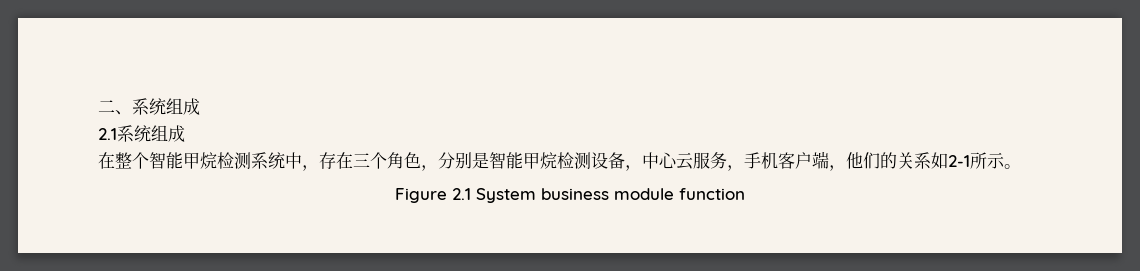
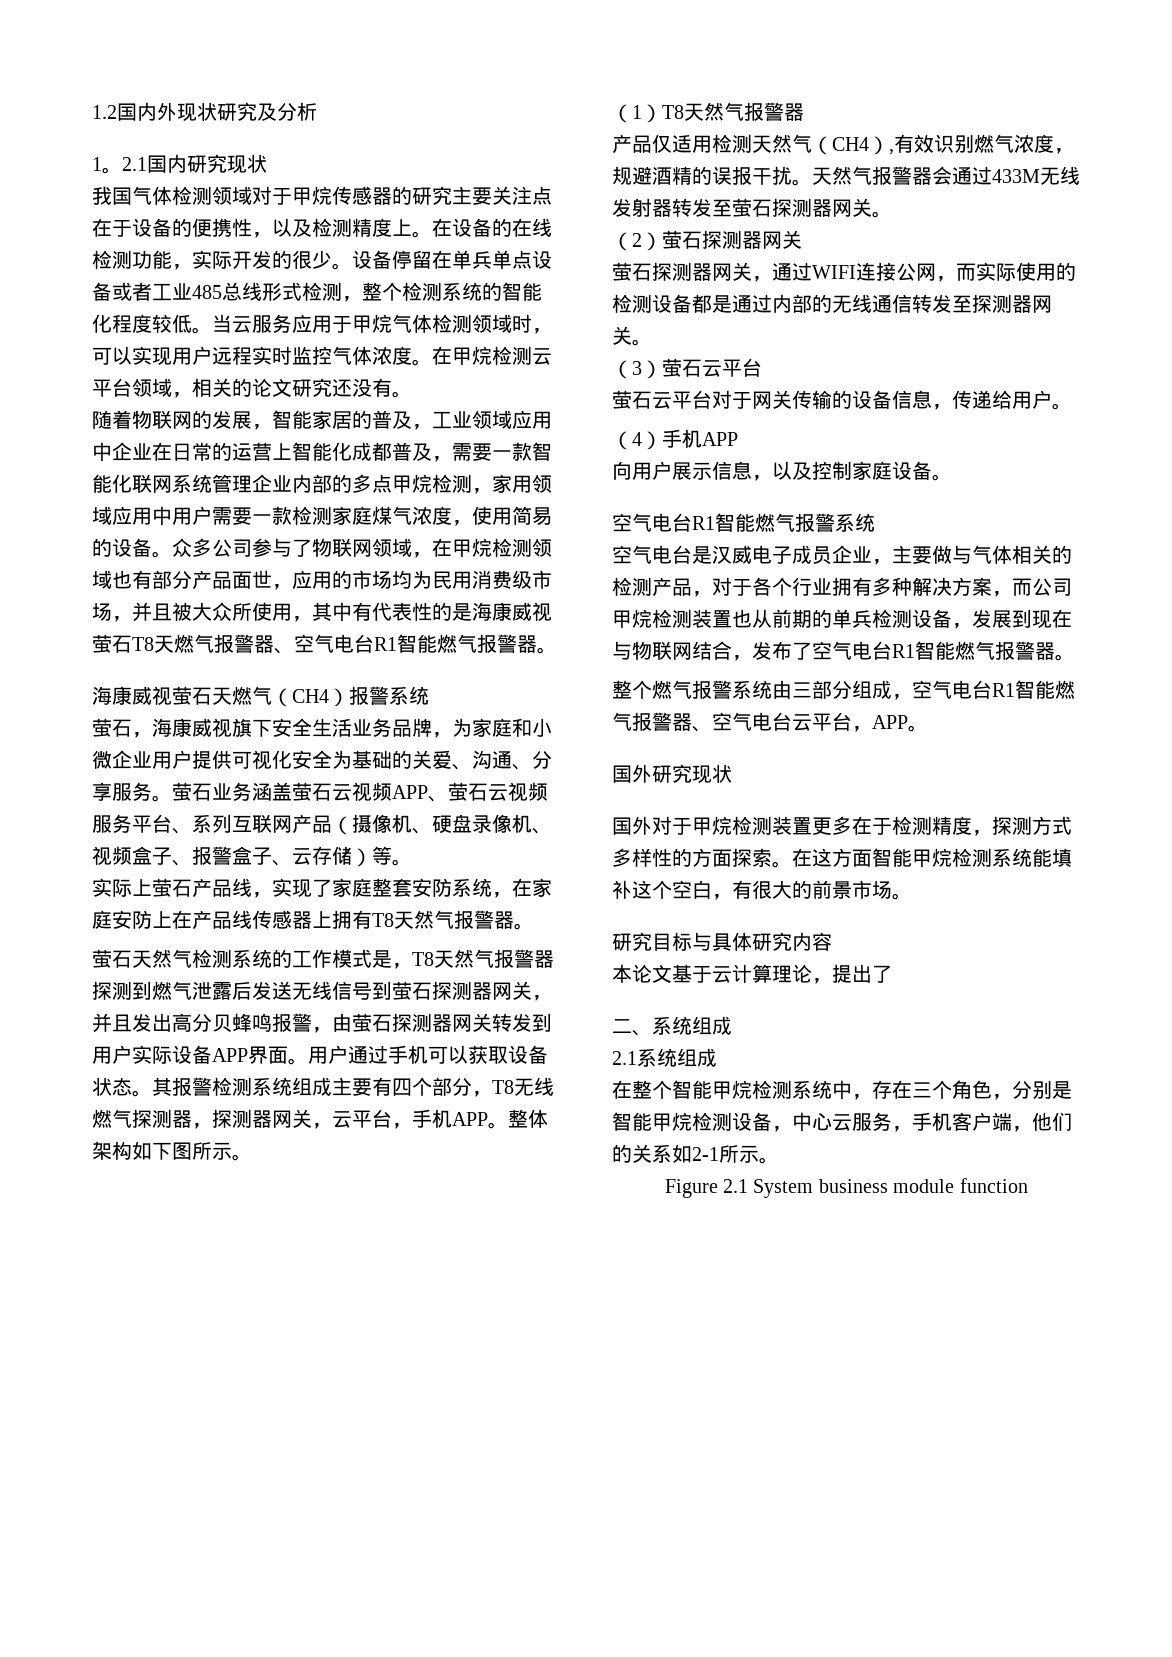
(98, 106) none -> [92,102,317,122] [92,154,267,174] [92,186,552,205] [92,218,552,238] [92,250,552,270] [92,282,542,302] [92,314,552,334] [92,346,552,366] [92,378,412,398] [92,410,552,430] [92,442,552,462] [92,474,552,494] [92,506,552,526] [92,538,552,558] [92,570,552,590] [92,602,552,622] [92,634,557,654] [92,686,429,707] [92,718,552,738] [92,750,552,770] [92,782,548,802] [92,814,552,835] [92,846,412,867] [92,878,552,898] [92,910,534,930] [92,949,554,969] [92,981,552,1001] [92,1013,552,1033] [92,1045,548,1065] [92,1077,554,1097] [92,1109,548,1129] [92,1141,252,1161] [612,102,804,123] [612,134,1074,155] [612,166,1080,186] [612,198,892,218] [612,230,802,251] [612,262,1076,282] [612,294,1052,313] [612,326,652,346] [612,358,762,379] [612,390,1072,410] [612,429,738,450] [612,461,952,481] [612,513,875,532] [612,545,1072,565] [612,577,1072,597] [612,609,1072,629] [612,641,1075,661] [612,680,1075,700] [612,712,928,732] [612,764,732,784] [612,816,1072,836] [612,848,1072,868] [612,880,912,900] [612,932,832,951] [612,964,892,984] 1.2国内外现状研究及分析 // 1。2.1国内研究现状 // 我国气体检测领域对于甲烷传感器的研究主要关注点在于设备的便携性，以及检测精度上。在设备的在线检测功能，实际开发的很少。设备停留在单兵单点设备或者工业485总线形式检测，整个检测系统的智能化程度较低。当云服务应用于甲烷气体检测领域时，可以实现用户远程实时监控气体浓度。在甲烷检测云平台领域，相关的论文研究还没有。 // 随着物联网的发展，智能家居的普及，工业领域应用中企业在日常的运营上智能化成都普及，需要一款智能化联网系统管理企业内部的多点甲烷检测，家用领域应用中用户需要一款检测家庭煤气浓度，使用简易的设备。众多公司参与了物联网领域，在甲烷检测领域也有部分产品面世，应用的市场均为民用消费级市场，并且被大众所使用，其中有代表性的是海康威视萤石T8天燃气报警器、空气电台R1智能燃气报警器。 // 海康威视萤石天燃气（CH4）报警系统 // 萤石，海康威视旗下安全生活业务品牌，为家庭和小微企业用户提供可视化安全为基础的关爱、沟通、分享服务。萤石业务涵盖萤石云视频APP、萤石云视频服务平台、系列互联网产品（摄像机、硬盘录像机、视频盒子、报警盒子、云存储）等。 // 实际上萤石产品线，实现了家庭整套安防系统，在家庭安防上在产品线传感器上拥有T8天然气报警器。 // 萤石天然气检测系统的工作模式是，T8天然气报警器探测到燃气泄露后发送无线信号到萤石探测器网关，并且发出高分贝蜂鸣报警，由萤石探测器网关转发到用户实际设备APP界面。用户通过手机可以获取设备状态。其报警检测系统组成主要有四个部分，T8无线燃气探测器，探测器网关，云平台，手机APP。整体架构如下图所示。 // （1）T8天然气报警器 // 产品仅适用检测天然气（CH4）,有效识别燃气浓度，规避酒精的误报干扰。天然气报警器会通过433M无线发射器转发至萤石探测器网关。 // （2）萤石探测器网关 // 萤石探测器网关，通过WIFI连接公网，而实际使用的检测设备都是通过内部的无线通信转发至探测器网关。 // （3）萤石云平台 // 萤石云平台对于网关传输的设备信息，传递给用户。 // （4）手机APP // 向用户展示信息，以及控制家庭设备。 // 空气电台R1智能燃气报警系统 // 空气电台是汉威电子成员企业，主要做与气体相关的检测产品，对于各个行业拥有多种解决方案，而公司甲烷检测装置也从前期的单兵检测设备，发展到现在与物联网结合，发布了空气电台R1智能燃气报警器。 // 整个燃气报警系统由三部分组成，空气电台R1智能燃气报警器、空气电台云平台，APP。 // 国外研究现状 // 国外对于甲烷检测装置更多在于检测精度，探测方式多样性的方面探索。在这方面智能甲烷检测系统能填补这个空白，有很大的前景市场。 // 研究目标与具体研究内容 // 本论文基于云计算理论，提出了 //

